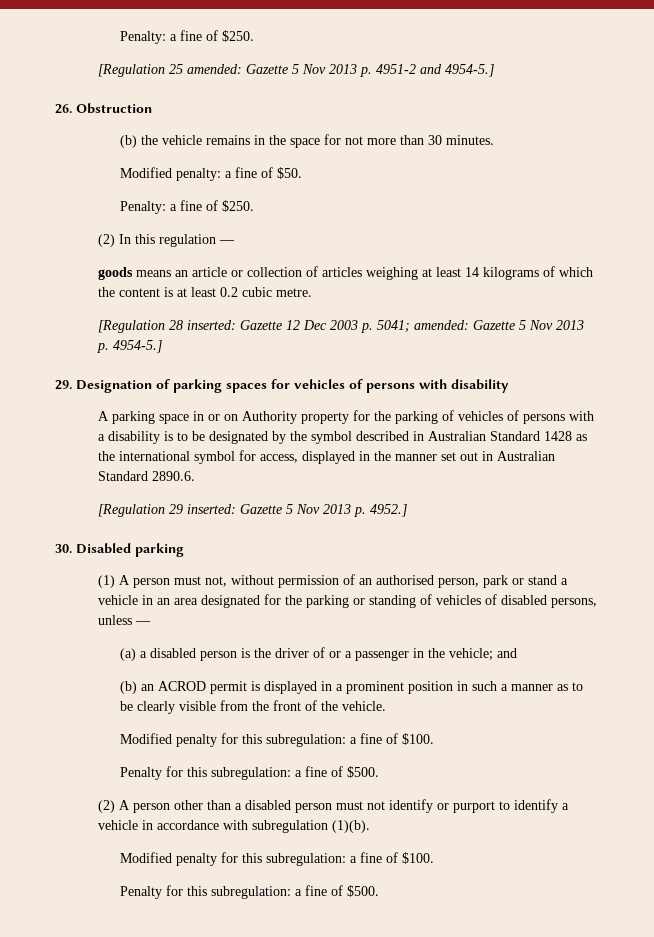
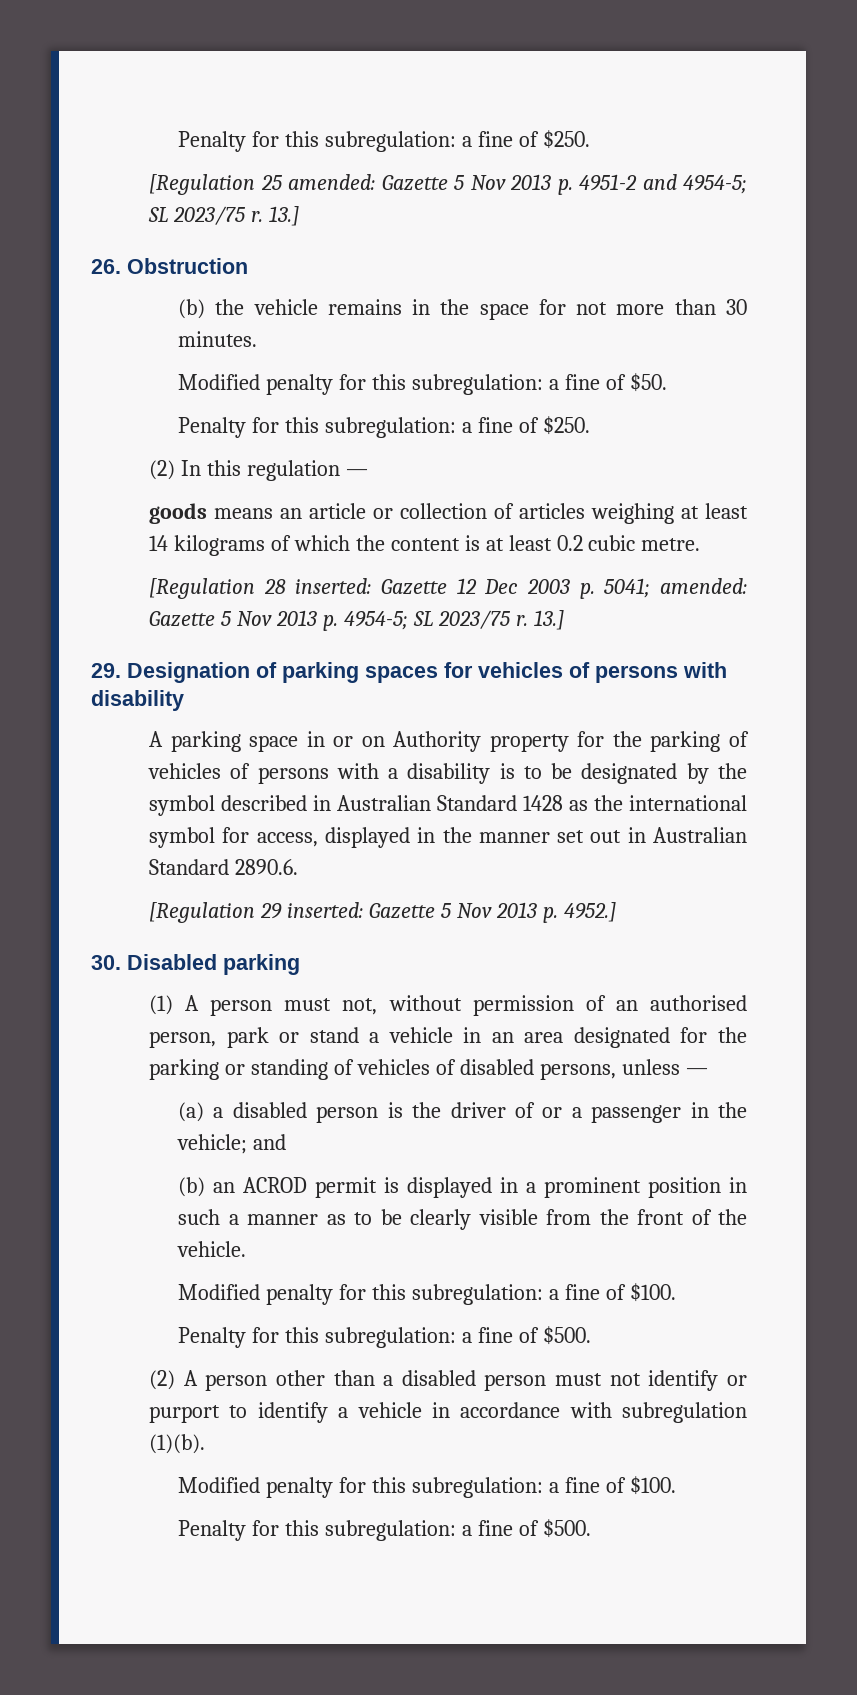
[119,31,166,44] Penalty: -> [178,131,456,152] Penalty for this subregulation:
[445,64,495,77] 4954-5.] -> [683,175,747,194] [148,206,299,226] 4954-5; SL 2023/75 r. 13.]
[175,168,221,181] penalty: -> [266,374,543,395] penalty for this subregulation:
[119,201,166,214] Penalty: -> [178,417,456,438] Penalty for this subregulation:
[113,340,163,353] 4954-5.] -> [343,610,564,630] 4954-5; SL 2023/75 r. 13.]

